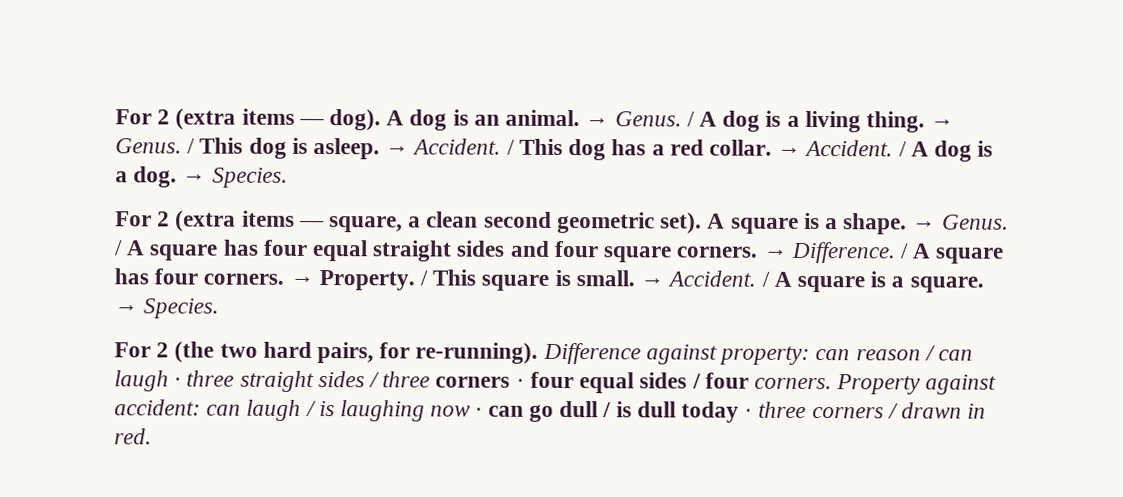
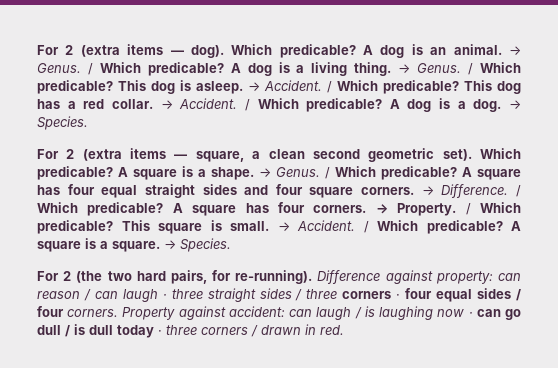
(382, 120) none -> [231,44,356,58] Which predicable?
(695, 119) none -> [99,62,224,76] Which predicable?
(196, 146) none -> [479,62,521,73] [37,80,113,94] Which predicable?
(515, 147) none -> [337,80,459,94] Which predicable?
(907, 149) none -> [257,98,383,112] Which predicable?
(703, 223) none -> [480,148,521,159] [37,166,113,180] Which predicable?
(123, 248) none -> [335,166,457,180] Which predicable?
(909, 251) none -> [37,202,164,216] Which predicable?
(429, 278) none -> [479,202,521,213] [37,220,113,234] Which predicable?
(770, 279) none -> [377,220,503,234] Which predicable?

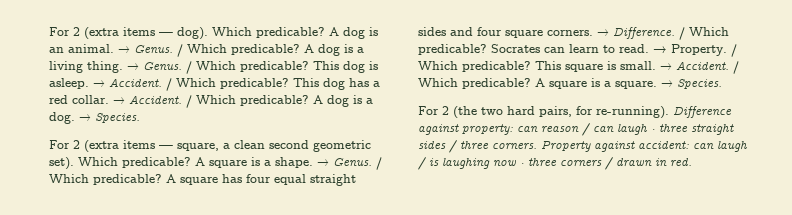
[172,202,367,216] A square has four corners. -> [491,44,649,53] Socrates can learn to read.
[342,288,521,302] [37,306,64,317] corners · four equal sides / four -> (489, 145) none
[476,309,521,320] [37,324,162,338] can go dull / is dull today · -> (524, 164) none

